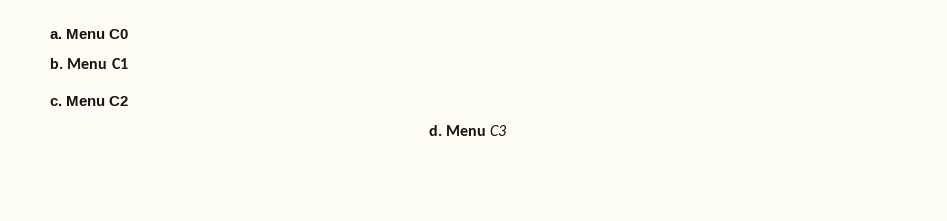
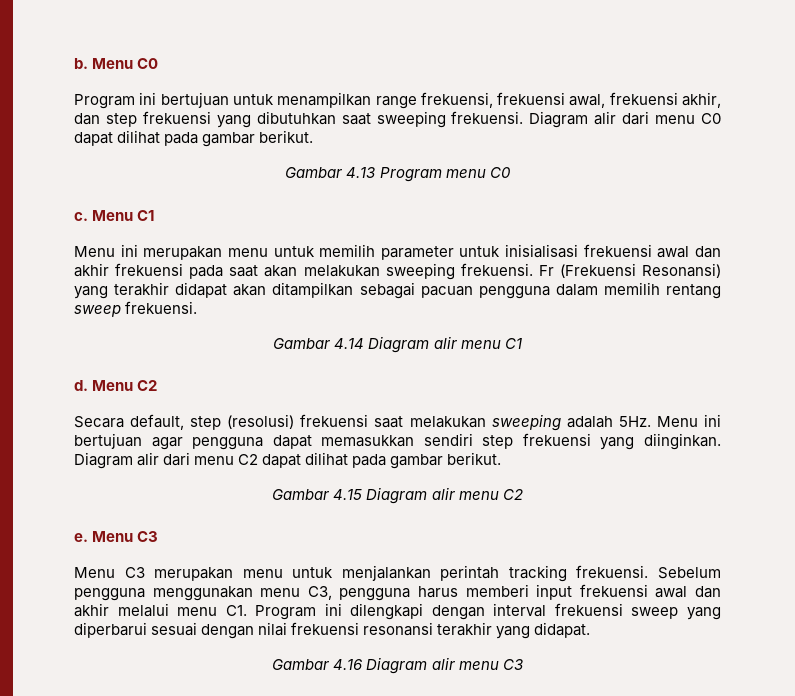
[50,31,62,39] a. -> [74,58,88,69] b.
[50,58,128,69] [50,96,129,106] [428,125,486,136] b. Menu C1 // c. Menu C2 // d. Menu -> [74,92,721,109] [74,111,721,128] [74,130,314,147] [285,167,511,182] [74,210,155,221] [74,244,721,260] [74,263,722,280] [74,282,722,299] [74,301,198,317] [273,336,522,353] [74,380,158,391] [74,414,722,431] [74,433,721,450] [74,452,502,469] [272,487,523,504] [74,531,159,542] [74,565,721,582] [74,584,722,601] [74,603,721,620] [74,622,591,639] [272,657,499,674] Program ini bertujuan untuk menampilkan range frekuensi, frekuensi awal, frekuensi akhir, dan step frekuensi yang dibutuhkan saat sweeping frekuensi. Diagram alir dari menu C0 dapat dilihat pada gambar berikut. // Gambar 4.13 Program menu C0 // c. Menu C1 // Menu ini merupakan menu untuk memilih parameter untuk inisialisasi frekuensi awal dan akhir frekuensi pada saat akan melakukan sweeping frekuensi. Fr (Frekuensi Resonansi) yang terakhir didapat akan ditampilkan sebagai pacuan pengguna dalam memilih rentang sweep frekuensi. // Gambar 4.14 Diagram alir menu C1 // d. Menu C2 // Secara default, step (resolusi) frekuensi saat melakukan sweeping adalah 5Hz. Menu ini bertujuan agar pengguna dapat memasukkan sendiri step frekuensi yang diinginkan. Diagram alir dari menu C2 dapat dilihat pada gambar berikut. // Gambar 4.15 Diagram alir menu C2 // e. Menu C3 // Menu C3 merupakan menu untuk menjalankan perintah tracking frekuensi. Sebelum pengguna menggunakan menu C3, pengguna harus memberi input frekuensi awal dan akhir melalui menu C1. Program ini dilengkapi dengan interval frekuensi sweep yang diperbarui sesuai dengan nilai frekuensi resonansi terakhir yang didapat. // Gambar 4.16 Diagram alir menu

